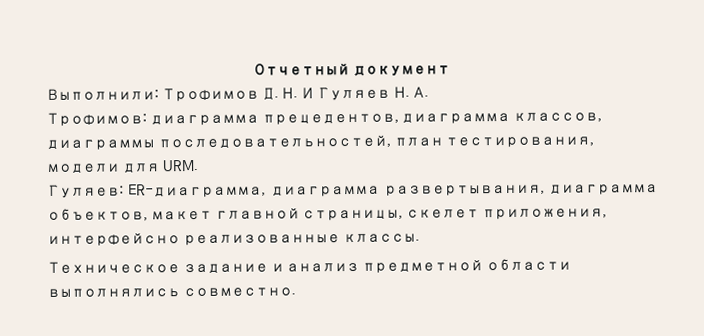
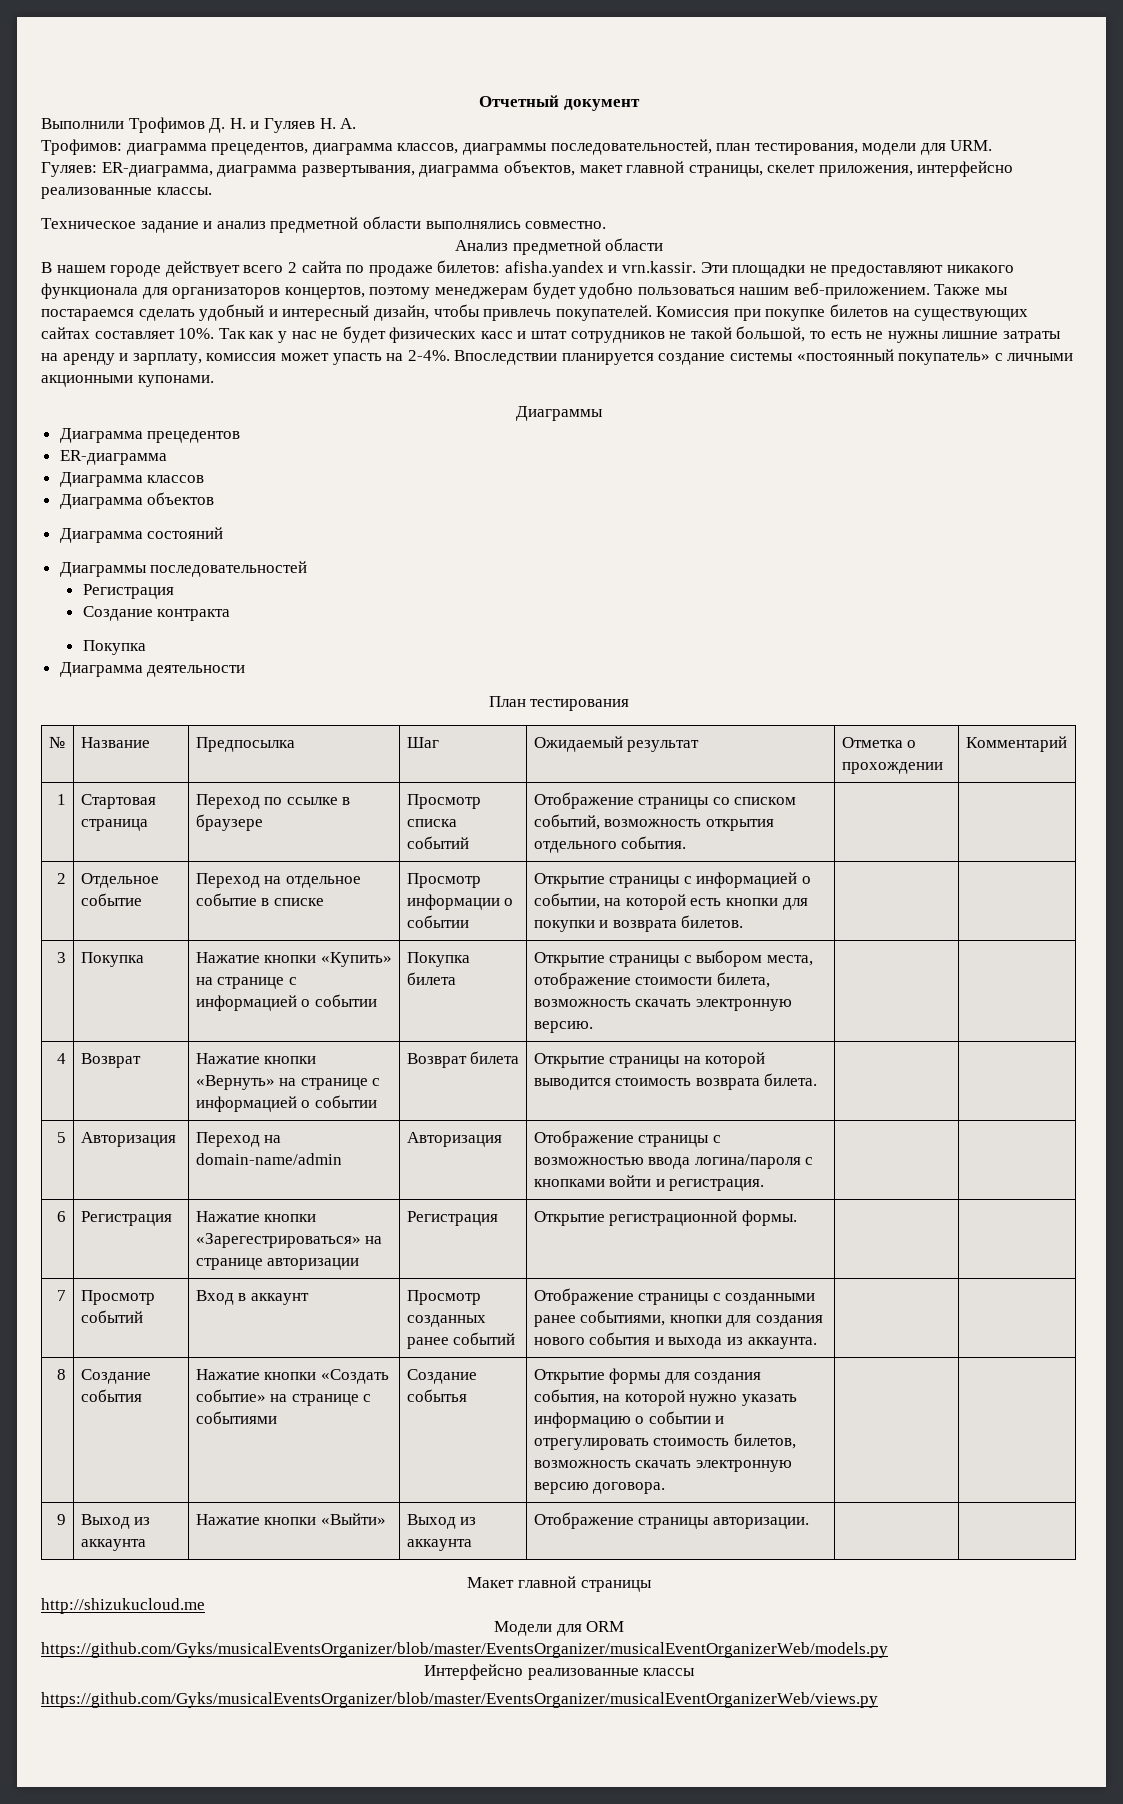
[46,88,159,101] Выполнили: -> [41,118,124,129] Выполнили
[301,87,315,99] И -> [250,121,260,129] и
(296, 292) none -> [454,238,664,255] [41,260,1015,277] [41,282,1009,299] [41,304,1029,321] [41,326,1061,343] [41,349,1074,365] [41,375,214,387] [516,406,603,421] [59,428,241,443] [59,450,167,465] [59,472,205,487] [59,492,215,509] [59,527,224,543] [59,561,308,577] [82,584,174,599] [82,606,231,621] [82,640,146,655] [59,662,246,677] [488,696,630,711] [48,736,65,748] [80,737,150,748] [195,737,295,752] [406,737,439,748] [533,736,700,752] [841,737,917,748] [841,762,943,774] [965,736,1067,752] [57,794,67,805] [80,794,156,809] [80,819,148,831] [195,794,351,809] [195,814,263,831] [406,794,481,809] [406,819,457,827] [406,836,469,849] [533,792,797,809] [533,814,774,831] [533,836,687,853] [57,873,67,884] [80,873,159,888] [80,893,142,906] [195,873,361,888] [195,893,324,906] [406,873,481,888] [406,894,514,910] [406,915,469,928] [533,872,811,888] [533,893,808,910] [533,915,744,932] [57,952,67,963] [80,952,144,967] [195,952,392,967] [195,977,297,989] [195,994,377,1011] [406,952,470,967] [406,972,456,985] [533,950,813,967] [533,972,770,989] [533,999,792,1011] [533,1021,593,1033] [57,1053,67,1064] [80,1053,141,1068] [195,1053,317,1064] [195,1075,381,1090] [195,1095,377,1112] [406,1051,520,1068] [533,1052,766,1068] [533,1073,818,1090] [57,1132,67,1143] [80,1132,176,1147] [195,1132,282,1147] [195,1153,342,1165] [406,1132,502,1147] [533,1130,721,1147] [533,1154,814,1169] [533,1175,765,1191] [57,1211,67,1222] [80,1211,172,1226] [195,1211,317,1222] [195,1233,383,1248] [195,1258,360,1270] [406,1211,498,1226] [533,1210,797,1226] [57,1290,67,1301] [80,1290,155,1305] [80,1310,143,1323] [195,1290,309,1305] [406,1290,481,1305] [406,1315,486,1327] [406,1332,516,1349] [533,1288,816,1305] [533,1310,823,1327] [533,1332,817,1349] [57,1369,67,1380] [80,1369,151,1384] [80,1389,142,1402] [195,1369,389,1384] [195,1389,372,1406] [195,1411,277,1424] [406,1369,477,1384] [406,1389,467,1402] [533,1368,762,1384] [533,1389,797,1406] [533,1411,725,1428] [533,1433,796,1450] [533,1460,792,1472] [533,1482,666,1494] [57,1514,67,1525] [80,1514,151,1529] [80,1539,146,1551] [195,1513,386,1525] [406,1514,477,1529] [406,1539,472,1551] [533,1512,809,1529] [467,1576,652,1592] [41,1598,205,1614] [493,1621,625,1636] [41,1642,888,1658] [423,1664,696,1680] [41,1692,878,1708] // Анализ предметной области // В нашем городе действует всего 2 сайта по продаже билетов: afisha.yandex и vrn.kassir. Эти площадки не предоставляют никакого функционала для организаторов концертов, поэтому менеджерам будет удобно пользоваться нашим веб-приложением. Также мы постараемся сделать удобный и интересный дизайн, чтобы привлечь покупателей. Комиссия при покупке билетов на существующих сайтах составляет 10%. Так как у нас не будет физических касс и штат сотрудников не такой большой, то есть не нужны лишние затраты на аренду и зарплату, комиссия может упасть на 2-4%. Впоследствии планируется создание системы «постоянный покупатель» с личными акционными купонами. // Диаграммы // Диаграмма прецедентов // ER-диаграмма // Диаграмма классов // Диаграмма объектов // Диаграмма состояний // Диаграммы последовательностей // Регистрация // Создание контракта // Покупка // Диаграмма деятельности // План тестирования // № | Название | Предпосылка | Шаг | Ожидаемый результат | Отметка о прохождении | Комментарий // 1 | Стартовая страница | Переход по ссылке в браузере | Просмотр списка событий | Отображение страницы со списком событий, возможность открытия отдельного события. | | // 2 | Отдельное событие | Переход на отдельное событие в списке | Просмотр информации о событии | Открытие страницы с информацией о событии, на которой есть кнопки для покупки и возврата билетов. | | // 3 | Покупка | Нажатие кнопки «Купить» на странице с информацией о событии | Покупка билета | Открытие страницы с выбором места, отображение стоимости билета, возможность скачать электронную версию. | | // 4 | Возврат | Нажатие кнопки «Вернуть» на странице с информацией о событии | Возврат билета | Открытие страницы на которой выводится стоимость возврата билета. | | // 5 | Авторизация | Переход на domain-name/admin | Авторизация | Отображение страницы с возможностью ввода логина/пароля с кнопками войти и регистрация. | | // 6 | Регистрация | Нажатие кнопки «Зарегестрироваться» на странице авторизации | Регистрация | Открытие регистрационной формы. | | // 7 | Просмотр событий | Вход в аккаунт | Просмотр созданных ранее событий | Отображение страницы с созданными ранее событиями, кнопки для создания нового события и выхода из аккаунта. | | // 8 | Создание события | Нажатие кнопки «Создать событие» на странице с событиями | Создание событья | Открытие формы для создания события, на которой нужно указать информацию о событии и отрегулировать стоимость билетов, возможность скачать электронную версию договора. | | // 9 | Выход из аккаунта | Нажатие кнопки «Выйти» | Выход из аккаунта | Отображение страницы авторизации. | | // Макет главной страницы // http://shizukucloud.me // Модели для ORM // https://github.com/Gyks/musicalEventsOrganizer/blob/master/EventsOrganizer/musicalEventOrganizerWeb/models.py // Интерфейсно реализованные классы // https://github.com/Gyks/musicalEventsOrganizer/blob/master/EventsOrganizer/musicalEventOrganizerWeb/views.py

